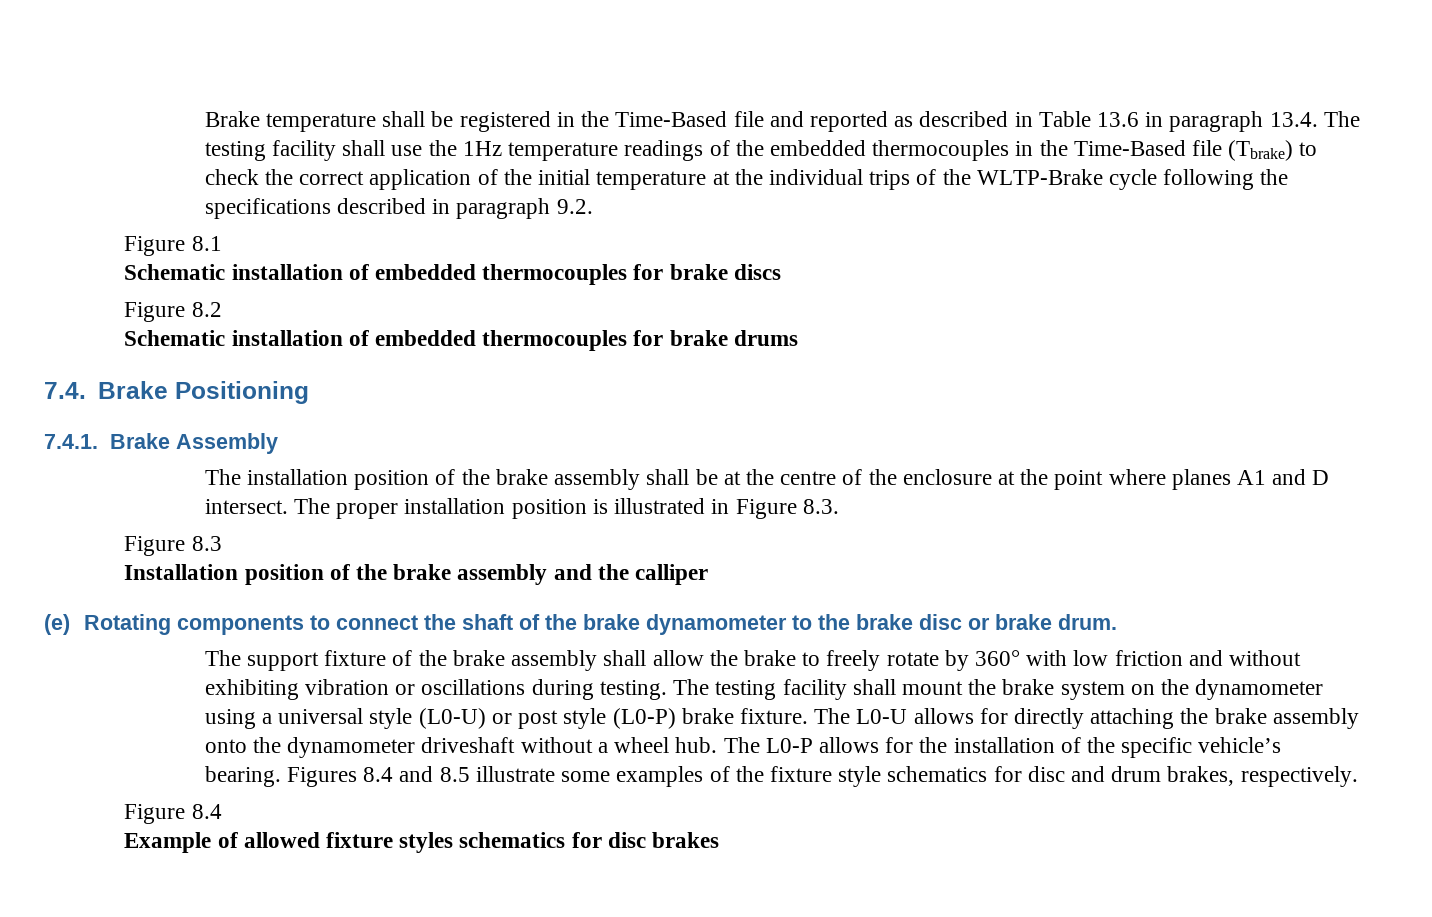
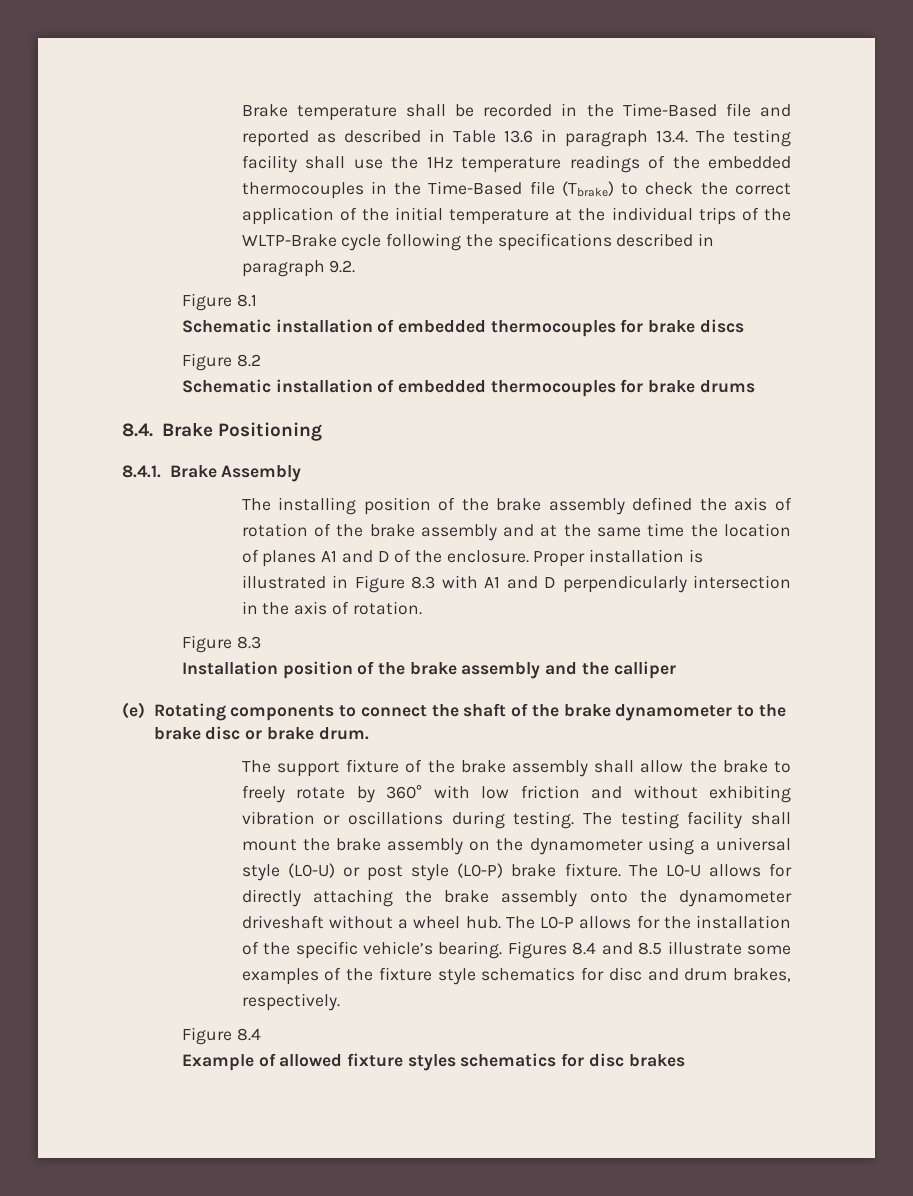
[459,111,551,132] registered -> [483,104,553,117] recorded
[44,382,86,399] 7.4. -> [122,423,153,437] 8.4.
[44,434,98,449] 7.4.1. -> [122,465,161,478] 8.4.1.
[247,469,1330,490] [204,498,839,519] installation position of the brake assembly shall be at the centre of the enclosure at the point where planes A1 and D intersect. The proper installation position is illustrated in Figure 8.3. -> [278,497,793,515] [241,523,792,541] [241,549,703,567] [241,575,791,593] [241,601,422,615] installing position of the brake assembly defined the axis of rotation of the brake assembly and at the same time the location of planes A1 and D of the enclosure. Proper installation is illustrated in Figure 8.3 with A1 and D perpendicularly intersection in the axis of rotation.
[1060,681,1125,700] system -> [387,838,464,855] assembly

